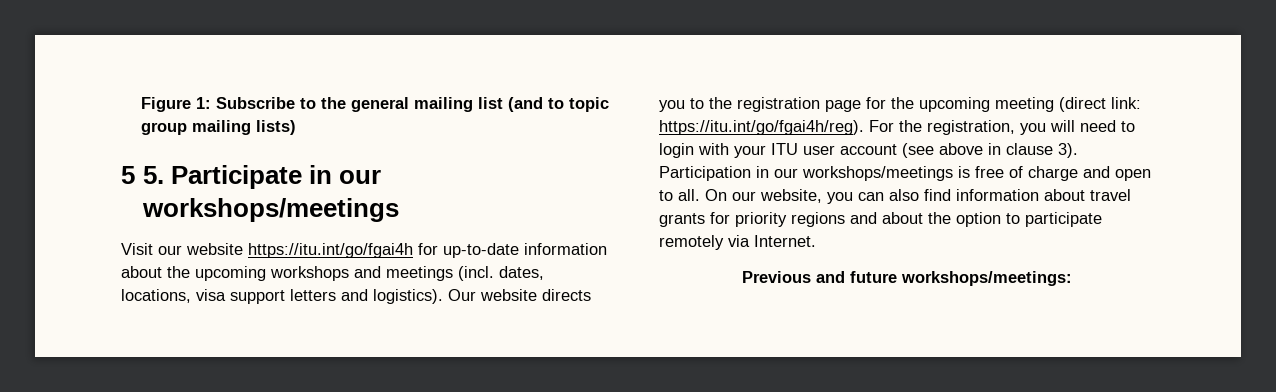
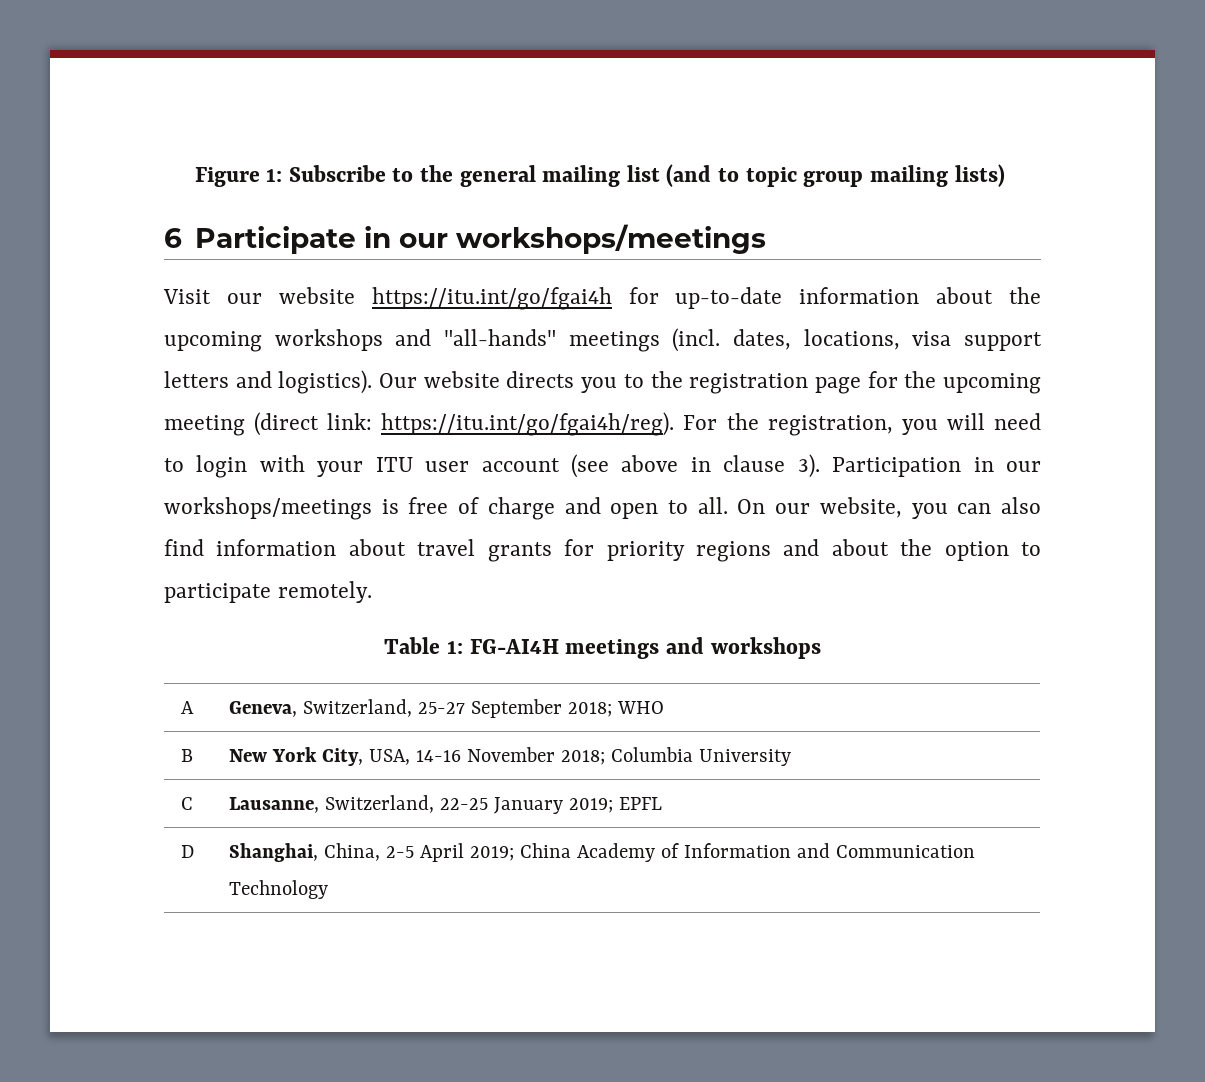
[121,166,165,184] 5 5. -> [164,228,182,248] 6
(381, 272) none -> [444,329,556,346] "all-hands"
[659,235,816,250] [742,271,1072,286] remotely via Internet. // Previous and future workshops/meetings: -> [277,581,372,603] [384,637,821,659] [181,701,195,714] [229,699,664,718] [181,749,194,762] [229,747,791,766] [181,797,194,810] [229,795,662,814] [181,845,195,858] [229,843,975,862] [229,880,329,899] remotely. // Table 1: FG-AI4H meetings and workshops // A | Geneva, Switzerland, 25-27 September 2018; WHO // B | New York City, USA, 14-16 November 2018; Columbia University // C | Lausanne, Switzerland, 22-25 January 2019; EPFL // D | Shanghai, China, 2-5 April 2019; China Academy of Information and Communication Technology

